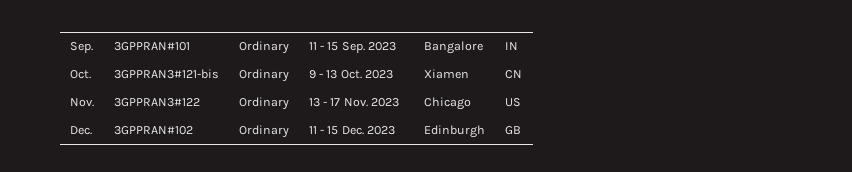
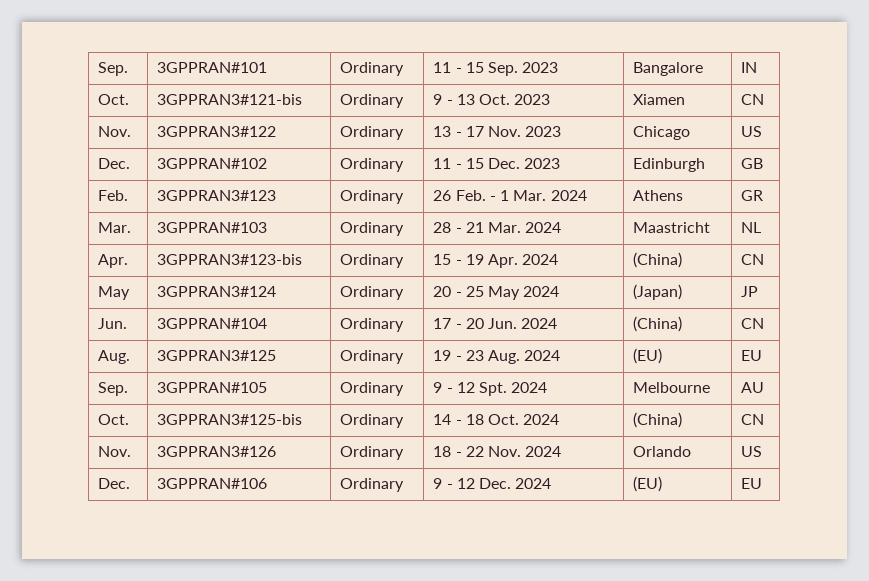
(521, 130) none -> [98,190,129,201] [157,190,277,201] [340,190,405,204] [433,190,587,201] [633,190,684,201] [741,190,764,201] [98,222,132,233] [157,222,268,233] [340,222,405,236] [433,222,562,233] [633,222,711,233] [741,222,762,233] [98,254,129,268] [157,254,303,265] [340,254,405,268] [433,254,559,268] [633,252,683,268] [741,254,765,265] [98,286,131,300] [157,286,277,297] [340,286,405,300] [433,286,560,300] [633,284,683,300] [741,286,759,297] [98,318,128,329] [157,318,268,329] [340,318,405,332] [433,318,558,329] [633,316,683,332] [741,318,765,329] [98,350,131,364] [157,350,277,361] [340,350,405,364] [433,350,561,364] [633,348,663,364] [741,350,763,361] [98,382,129,396] [157,382,268,393] [340,382,405,396] [433,382,548,396] [633,382,711,393] [741,382,765,393] [98,414,130,425] [157,414,303,425] [340,414,405,428] [433,414,560,425] [633,412,683,428] [741,414,765,425] [98,446,132,457] [157,446,277,457] [340,446,405,460] [433,446,562,457] [633,446,692,457] [741,446,763,457] [98,478,131,489] [157,478,268,489] [340,478,405,492] [433,478,552,489] [633,476,663,492] [741,478,763,489] // Feb. | 3GPPRAN3#123 | Ordinary | 26 Feb. - 1 Mar. 2024 | Athens | GR // Mar. | 3GPPRAN#103 | Ordinary | 28 - 21 Mar. 2024 | Maastricht | NL // Apr. | 3GPPRAN3#123-bis | Ordinary | 15 - 19 Apr. 2024 | (China) | CN // May | 3GPPRAN3#124 | Ordinary | 20 - 25 May 2024 | (Japan) | JP // Jun. | 3GPPRAN#104 | Ordinary | 17 - 20 Jun. 2024 | (China) | CN // Aug. | 3GPPRAN3#125 | Ordinary | 19 - 23 Aug. 2024 | (EU) | EU // Sep. | 3GPPRAN#105 | Ordinary | 9 - 12 Spt. 2024 | Melbourne | AU // Oct. | 3GPPRAN3#125-bis | Ordinary | 14 - 18 Oct. 2024 | (China) | CN // Nov. | 3GPPRAN3#126 | Ordinary | 18 - 22 Nov. 2024 | Orlando | US // Dec. | 3GPPRAN#106 | Ordinary | 9 - 12 Dec. 2024 | (EU) | EU

